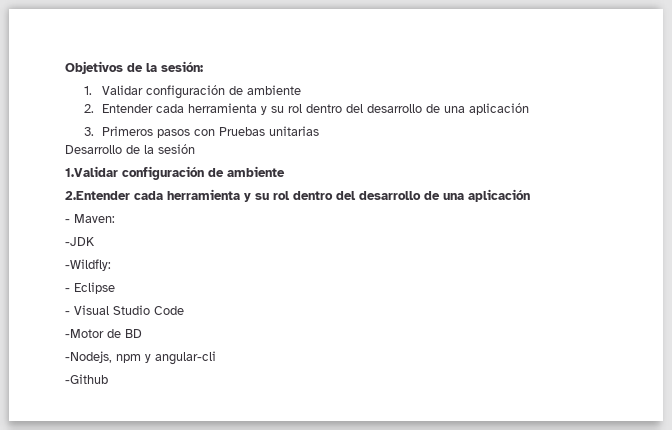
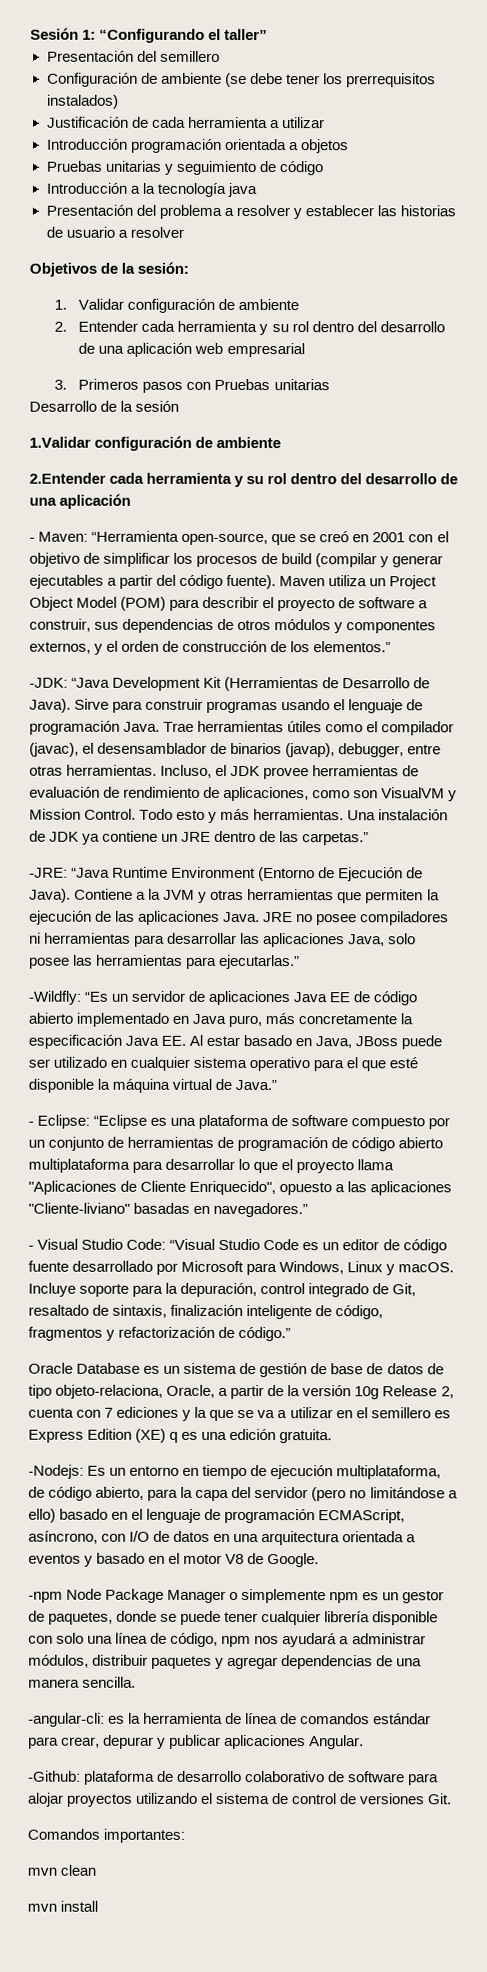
(65, 67) none -> [30,27,269,43] [46,50,220,62] [46,72,436,88] [46,94,119,109] [46,116,325,129] [46,138,349,154] [45,160,324,176] [45,182,257,198] [45,204,456,220] [45,226,184,238] Sesión 1: “Configurando el taller” // Presentación del semillero // Configuración de ambiente (se debe tener los prerrequisitos instalados) // Justificación de cada herramienta a utilizar // Introducción programación orientada a objetos // Pruebas unitarias y seguimiento de código // Introducción a la tecnología java // Presentación del problema a resolver y establecer las historias de usuario a resolver //
(530, 109) none -> [194,342,305,358] web empresarial
[65,237,95,246] [65,259,111,271] [65,282,115,294] [65,305,184,315] [65,329,142,338] [65,351,216,365] [65,374,108,384] // -JDK // -Wildfly: // - Eclipse // - Visual Studio Code // -Motor de BD // -Nodejs, npm y angular-cli // -Github -> [91,530,449,546] [29,552,444,568] [29,574,438,590] [29,596,429,612] [29,618,437,634] [29,640,392,655] [29,676,431,692] [29,698,424,714] [29,720,455,736] [29,742,442,758] [29,764,420,780] [29,786,458,802] [29,808,449,823] [29,830,370,846] [29,866,424,882] [29,888,440,904] [29,910,450,926] [29,932,417,948] [29,954,301,970] [28,990,418,1006] [28,1012,414,1028] [28,1034,443,1050] [28,1056,419,1072] [28,1078,278,1093] [28,1114,451,1130] [28,1136,444,1152] [28,1158,395,1174] [28,1180,453,1196] [28,1202,309,1218] [28,1238,447,1254] [28,1260,455,1276] [28,1282,417,1298] [28,1304,384,1320] [28,1326,292,1342] [28,1362,444,1378] [28,1384,454,1400] [28,1406,451,1421] [28,1428,333,1444] [28,1464,442,1480] [28,1486,458,1502] [28,1508,406,1524] [28,1530,417,1546] [28,1552,320,1568] [28,1588,445,1604] [28,1610,439,1626] [28,1632,426,1648] [28,1654,423,1670] [28,1676,137,1688] [28,1712,432,1727] [28,1734,365,1750] [28,1770,440,1786] [27,1792,453,1807] [27,1828,186,1843] [27,1864,97,1876] [27,1900,99,1912] “Herramienta open-source, que se creó en 2001 con el objetivo de simplificar los procesos de build (compilar y generar ejecutables a partir del código fuente). Maven utiliza un Project Object Model (POM) para describir el proyecto de software a construir, sus dependencias de otros módulos y componentes externos, y el orden de construcción de los elementos.” // -JDK: “Java Development Kit (Herramientas de Desarrollo de Java). Sirve para construir programas usando el lenguaje de programación Java. Trae herramientas útiles como el compilador (javac), el desensamblador de binarios (javap), debugger, entre otras herramientas. Incluso, el JDK provee herramientas de evaluación de rendimiento de aplicaciones, como son VisualVM y Mission Control. Todo esto y más herramientas. Una instalación de JDK ya contiene un JRE dentro de las carpetas.” // -JRE: “Java Runtime Environment (Entorno de Ejecución de Java). Contiene a la JVM y otras herramientas que permiten la ejecución de las aplicaciones Java. JRE no posee compiladores ni herramientas para desarrollar las aplicaciones Java, solo posee las herramientas para ejecutarlas.” // -Wildfly: “Es un servidor de aplicaciones Java EE de código abierto implementado en Java puro, más concretamente la especificación Java EE. Al estar basado en Java, JBoss puede ser utilizado en cualquier sistema operativo para el que esté disponible la máquina virtual de Java.” // - Eclipse: “Eclipse es una plataforma de software compuesto por un conjunto de herramientas de programación de código abierto multiplataforma para desarrollar lo que el proyecto llama "Aplicaciones de Cliente Enriquecido", opuesto a las aplicaciones "Cliente-liviano" basadas en navegadores.” // - Visual Studio Code: “Visual Studio Code es un editor de código fuente desarrollado por Microsoft para Windows, Linux y macOS. Incluye soporte para la depuración, control integrado de Git, resaltado de sintaxis, finalización inteligente de código, fragmentos y refactorización de código.” // Oracle Database es un sistema de gestión de base de datos de tipo objeto-relaciona, Oracle, a partir de la versión 10g Release 2, cuenta con 7 ediciones y la que se va a utilizar en el semillero es Express Edition (XE) q es una edición gratuita. // -Nodejs: Es un entorno en tiempo de ejecución multiplataforma, de código abierto, para la capa del servidor (pero no limitándose a ello) basado en el lenguaje de programación ECMAScript, asíncrono, con I/O de datos en una arquitectura orientada a eventos y basado en el motor V8 de Google. // -npm Node Package Manager o simplemente npm es un gestor de paquetes, donde se puede tener cualquier librería disponible con solo una línea de código, npm nos ayudará a administrar módulos, distribuir paquetes y agregar dependencias de una manera sencilla. // -angular-cli: es la herramienta de línea de comandos estándar para crear, depurar y publicar aplicaciones Angular. // -Github: plataforma de desarrollo colaborativo de software para alojar proyectos utilizando el sistema de control de versiones Git. // Comandos importantes: // mvn clean // mvn install

